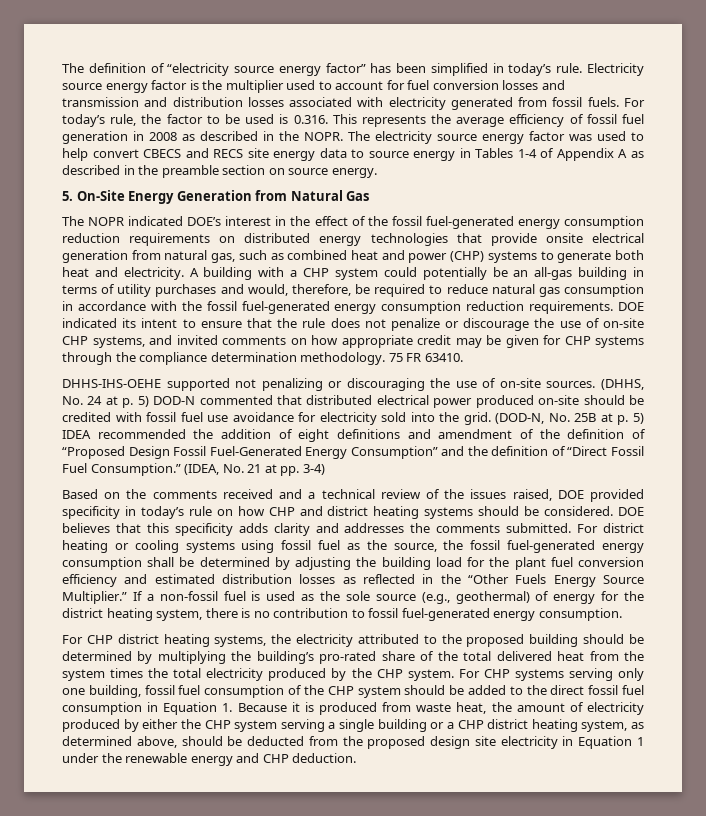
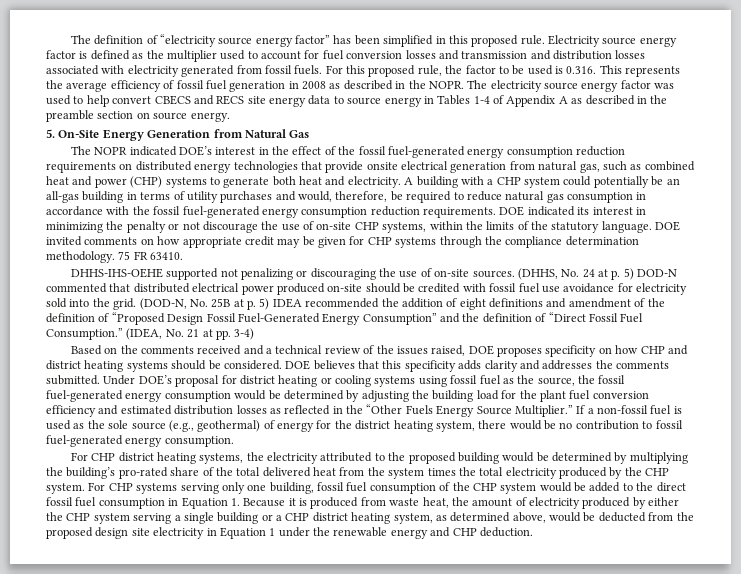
[508,63,552,76] today’s -> [448,35,519,47] this proposed
(199, 85) none -> [90,50,144,60] defined as
[62,114,105,127] today’s -> [346,65,416,77] this proposed
[141,318,460,331] intent to ensure that the rule does not penalize or -> [592,207,646,215] [46,221,200,233] interest in minimizing the penalty or not
[149,335,172,345] and -> [429,221,681,233] within the limits of the statutory language. DOE
[590,489,644,502] [62,506,212,519] provided specificity in today’s rule -> [497,345,597,357] proposes specificity
[577,524,599,533] For -> [103,375,237,387] Under DOE’s proposal for
[147,557,175,567] shall -> [234,390,267,400] would
[241,608,251,618] is -> [509,420,556,430] would be
[583,634,625,644] should -> [502,452,535,462] would
[404,685,446,695] should -> [539,482,572,492] would
[181,736,223,746] should -> [549,512,581,522] would

